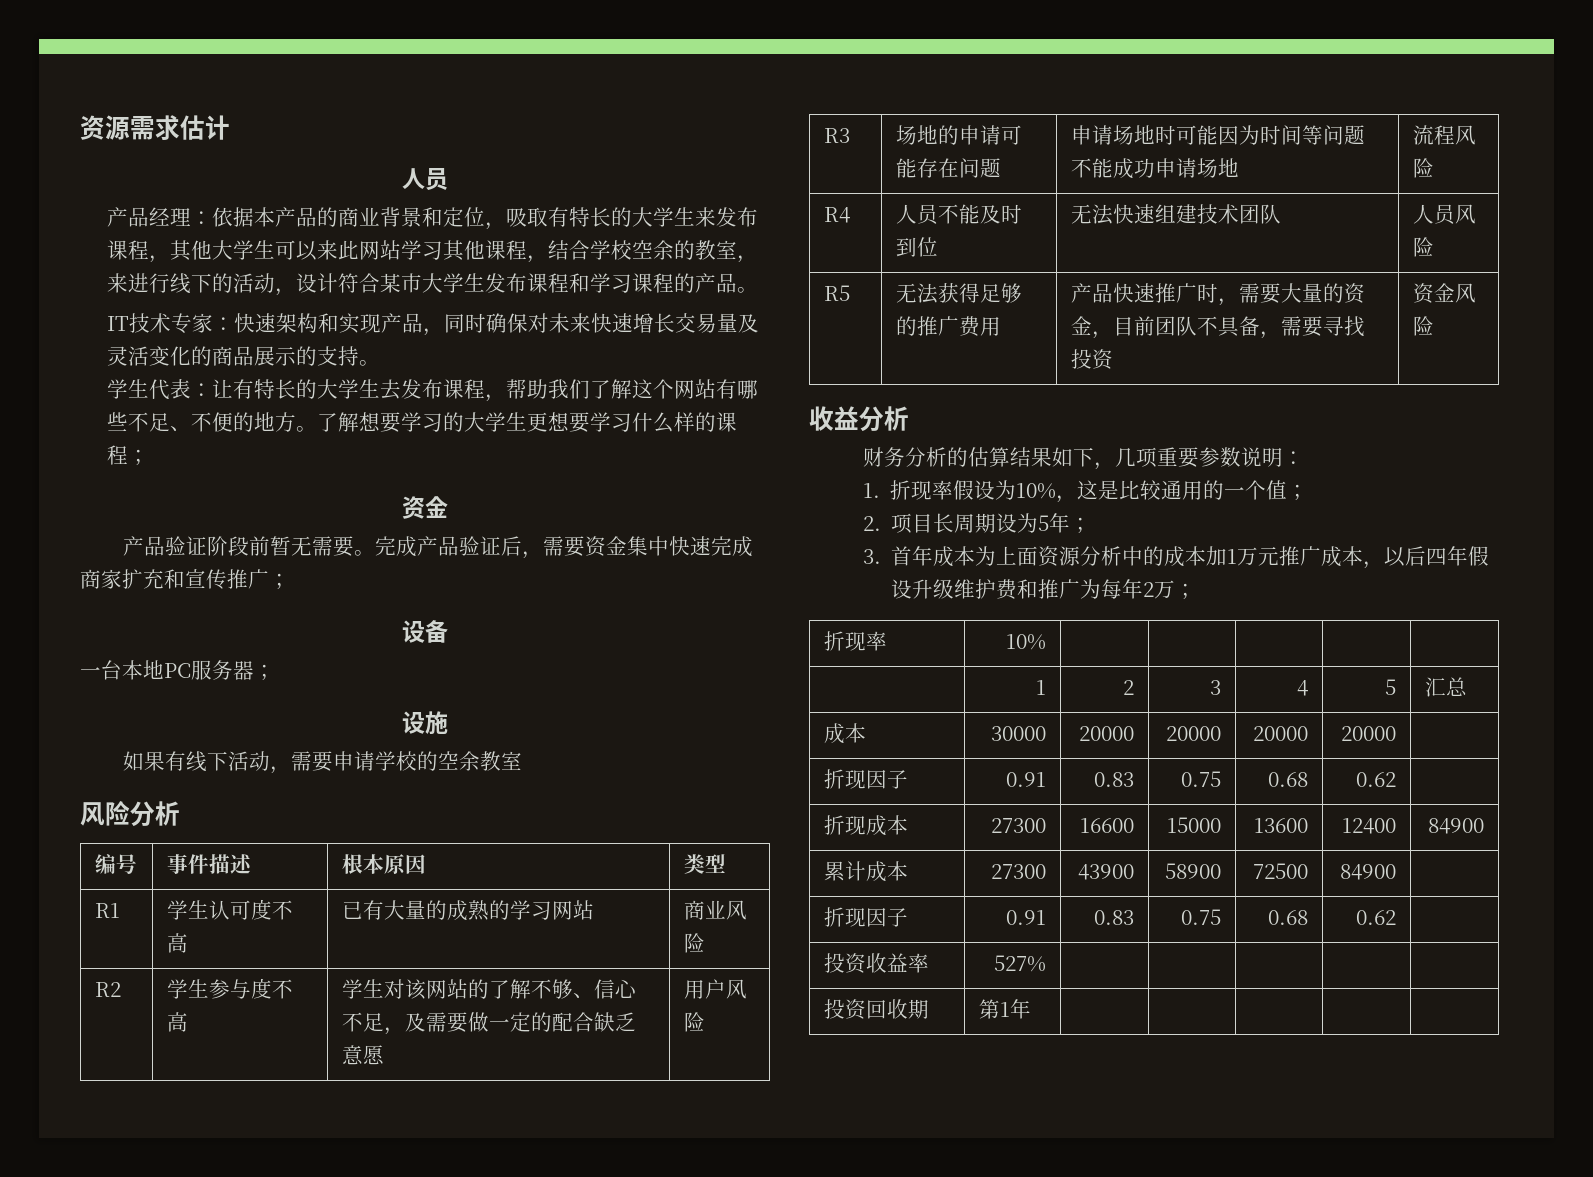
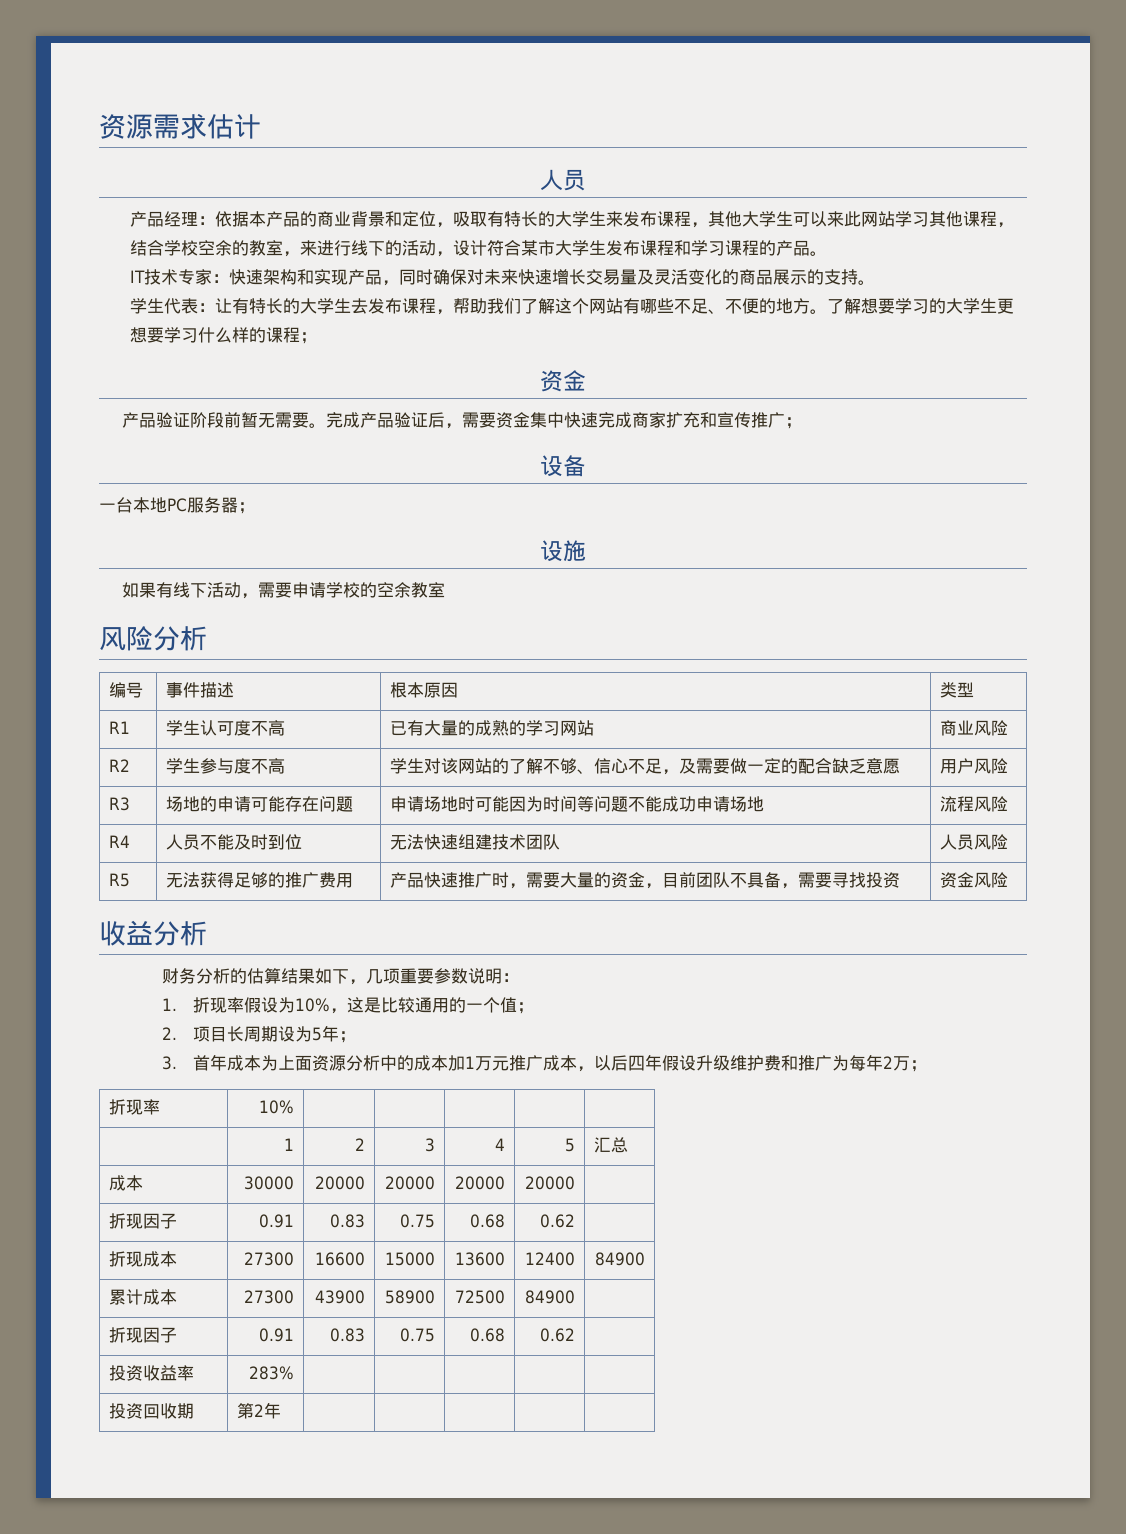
[993,955,1046,972] 527% -> [249,1366,295,1380] 283%
[1000,1002,1011,1017] 1 -> [253,1404,264,1417] 2

